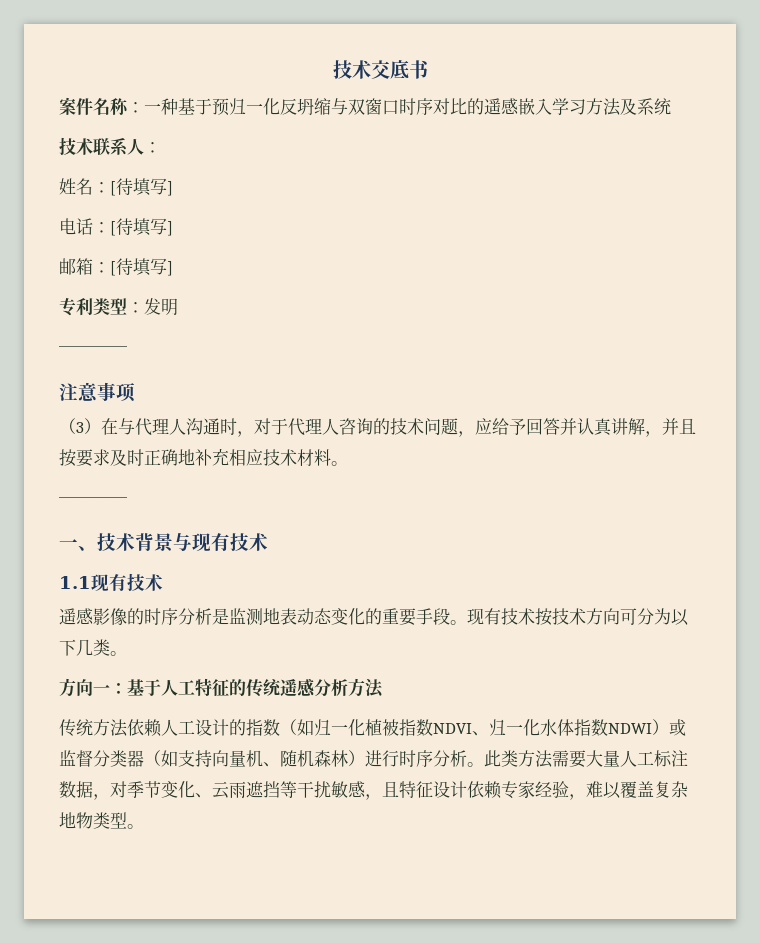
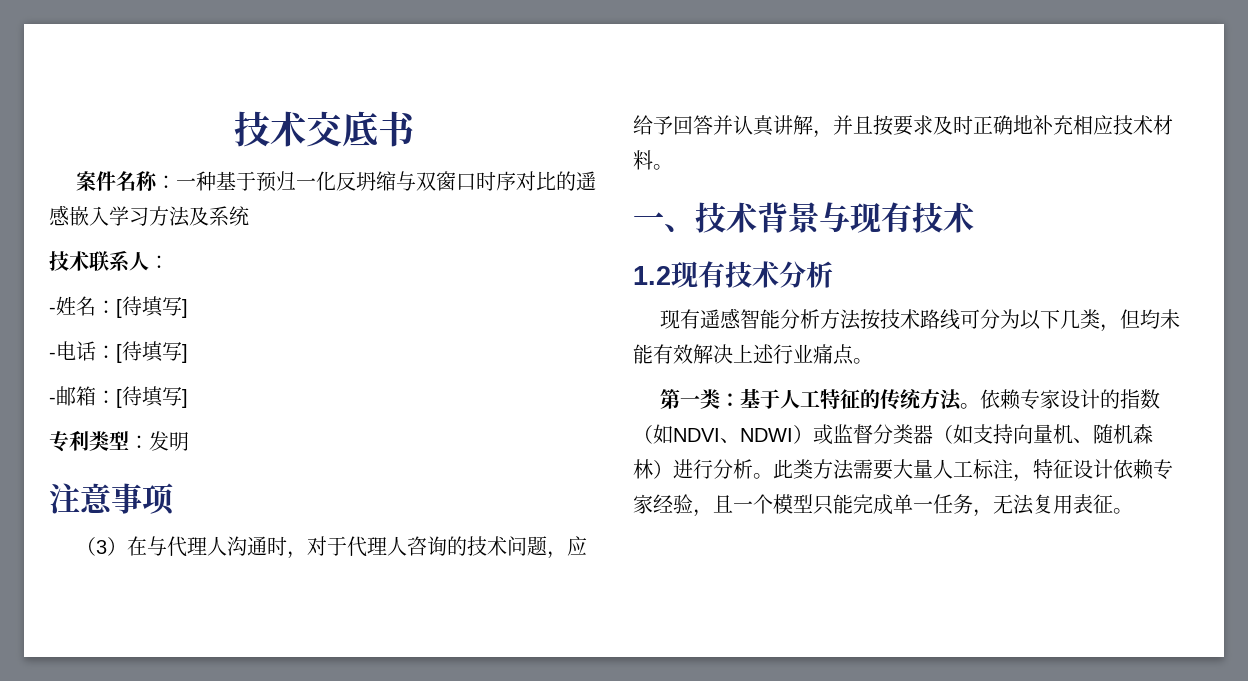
(161, 147) none -> [49,307,56,314] -
(173, 188) none -> [49,352,56,359] -
(173, 228) none -> [49,397,56,404] -
[59,346,127,353] // ──── -> (189, 441) none
[59,497,127,504] // ──── -> (673, 167) none
[59,573,163,592] [59,608,689,626] [59,639,127,656] [59,678,110,697] 1.1现有技术 // 遥感影像的时序分析是监测地表动态变化的重要手段。现有技术按技术方向可分为以下几类。 // 方向一 -> [633,261,833,288] [659,308,1180,332] [633,344,873,365] [659,389,720,409] 1.2现有技术分析 // 现有遥感智能分析方法按技术路线可分为以下几类，但均未能有效解决上述行业痛点。 // 第一类
[280,678,384,698] [59,719,608,737] 遥感分析方法 // 传统方法依赖人工设计的指数（如归一化植被指数NDVI、归一化水体指数 -> [919,389,1160,411] [633,424,740,444] 方法。依赖专家设计的指数（如NDVI、
[399,750,433,767] 时序 -> (713, 469) none
[59,781,399,800] 数据，对季节变化、云雨遮挡等干扰敏感，且 -> [1013,474,1033,482] ，
[586,781,688,799] [59,812,127,829] 难以覆盖复杂地物类型 -> [713,494,1113,517] 且一个模型只能完成单一任务，无法复用表征

